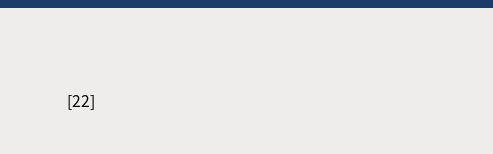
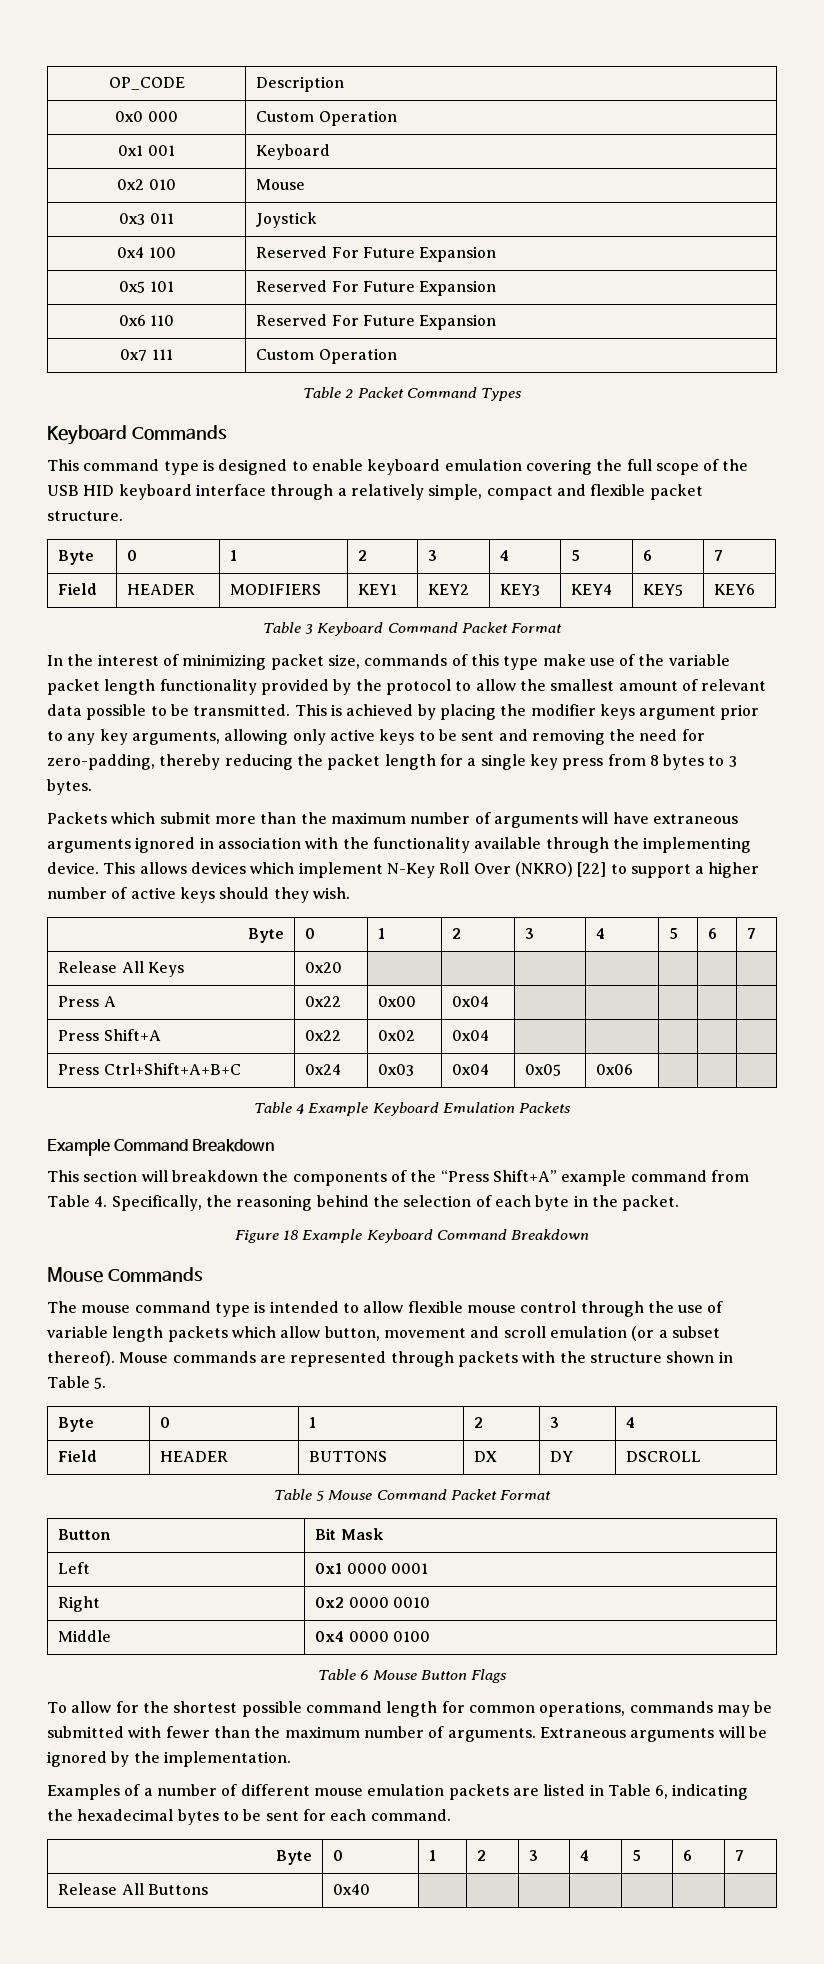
[67,95,95,110] [22] -> [108,77,185,90] [256,76,345,92] [115,111,178,122] [256,110,397,126] [118,145,175,156] [256,144,331,160] [117,179,176,190] [256,179,306,190] [119,213,174,225] [256,212,318,228] [117,247,176,258] [256,246,497,262] [119,281,174,293] [256,280,497,296] [118,315,175,326] [256,314,497,330] [120,349,173,361] [256,348,397,364] [302,387,523,401] [47,425,227,445] [47,459,749,475] [47,484,703,500] [47,511,123,521] [58,550,95,565] [127,550,138,561] [230,550,238,561] [358,550,368,561] [428,550,438,561] [500,550,510,561] [571,550,581,561] [643,550,653,561] [714,550,724,561] [58,583,98,595] [127,584,196,595] [230,584,322,595] [358,584,398,595] [428,584,470,595] [500,584,541,596] [571,584,613,595] [643,584,684,596] [714,584,756,595] [262,622,563,636] [47,654,730,670] [47,679,767,695] [47,704,760,720] [47,729,705,745] [47,754,737,770] [47,779,92,795] [47,812,738,828] [47,837,752,853] [47,862,760,878] [47,887,350,903] [247,928,284,943] [305,928,316,939] [378,928,386,939] [452,928,462,939] [525,928,535,939] [596,928,606,939] [669,928,679,939] [708,928,718,939] [747,928,757,939] [58,961,185,977] [305,962,343,973] [58,996,116,1007] [305,996,342,1007] [378,996,417,1007] [452,996,490,1007] [58,1029,161,1041] [305,1030,342,1041] [378,1030,416,1041] [452,1030,490,1041] [58,1063,241,1075] [305,1064,342,1075] [378,1064,415,1076] [452,1064,490,1075] [525,1064,562,1076] [596,1064,634,1075] [253,1102,572,1116] [47,1138,275,1156] [47,1170,749,1186] [47,1195,680,1211] [234,1229,590,1243] [47,1267,203,1283] [47,1301,724,1317] [47,1326,720,1342] [47,1351,733,1367] [47,1376,107,1389] [58,1417,95,1432] [160,1417,171,1428] [309,1417,317,1428] [474,1417,484,1428] [550,1417,560,1428] [626,1417,636,1428] [58,1450,98,1462] [160,1451,229,1462] [309,1451,388,1462] [474,1451,498,1462] [550,1451,574,1462] [626,1451,702,1462] [273,1489,552,1501] [58,1529,112,1540] [315,1528,383,1540] [58,1562,91,1574] [315,1563,429,1574] [58,1596,101,1612] [315,1597,431,1608] [58,1630,112,1642] [315,1631,431,1642] [317,1669,508,1683] [47,1701,773,1717] [47,1726,767,1742] [47,1751,291,1767] [47,1784,749,1800] [47,1809,451,1825] [275,1850,312,1865] [333,1850,344,1861] [429,1850,437,1861] [477,1850,487,1861] [529,1850,539,1861] [580,1850,590,1861] [632,1850,642,1861] [683,1850,693,1861] [735,1850,745,1861] [58,1883,209,1895] [333,1884,371,1895] OP_CODE | Description // 0x0 000 | Custom Operation // 0x1 001 | Keyboard // 0x2 010 | Mouse // 0x3 011 | Joystick // 0x4 100 | Reserved For Future Expansion // 0x5 101 | Reserved For Future Expansion // 0x6 110 | Reserved For Future Expansion // 0x7 111 | Custom Operation // Table 2 Packet Command Types // Keyboard Commands // This command type is designed to enable keyboard emulation covering the full scope of the USB HID keyboard interface through a relatively simple, compact and flexible packet structure. // Byte | 0 | 1 | 2 | 3 | 4 | 5 | 6 | 7 // Field | HEADER | MODIFIERS | KEY1 | KEY2 | KEY3 | KEY4 | KEY5 | KEY6 // Table 3 Keyboard Command Packet Format // In the interest of minimizing packet size, commands of this type make use of the variable packet length functionality provided by the protocol to allow the smallest amount of relevant data possible to be transmitted. This is achieved by placing the modifier keys argument prior to any key arguments, allowing only active keys to be sent and removing the need for zero-padding, thereby reducing the packet length for a single key press from 8 bytes to 3 bytes. // Packets which submit more than the maximum number of arguments will have extraneous arguments ignored in association with the functionality available through the implementing device. This allows devices which implement N-Key Roll Over (NKRO) [22] to support a higher number of active keys should they wish. // Byte | 0 | 1 | 2 | 3 | 4 | 5 | 6 | 7 // Release All Keys | 0x20 | | | | | | | // Press A | 0x22 | 0x00 | 0x04 | | | | | // Press Shift+A | 0x22 | 0x02 | 0x04 | | | | | // Press Ctrl+Shift+A+B+C | 0x24 | 0x03 | 0x04 | 0x05 | 0x06 | | | // Table 4 Example Keyboard Emulation Packets // Example Command Breakdown // This section will breakdown the components of the “Press Shift+A” example command from Table 4. Specifically, the reasoning behind the selection of each byte in the packet. // Figure 18 Example Keyboard Command Breakdown // Mouse Commands // The mouse command type is intended to allow flexible mouse control through the use of variable length packets which allow button, movement and scroll emulation (or a subset thereof). Mouse commands are represented through packets with the structure shown in Table 5. // Byte | 0 | 1 | 2 | 3 | 4 // Field | HEADER | BUTTONS | DX | DY | DSCROLL // Table 5 Mouse Command Packet Format // Button | Bit Mask // Left | 0x1 0000 0001 // Right | 0x2 0000 0010 // Middle | 0x4 0000 0100 // Table 6 Mouse Button Flags // To allow for the shortest possible command length for common operations, commands may be submitted with fewer than the maximum number of arguments. Extraneous arguments will be ignored by the implementation. // Examples of a number of different mouse emulation packets are listed in Table 6, indicating the hexadecimal bytes to be sent for each command. // Byte | 0 | 1 | 2 | 3 | 4 | 5 | 6 | 7 // Release All Buttons | 0x40 | | | | | | |

